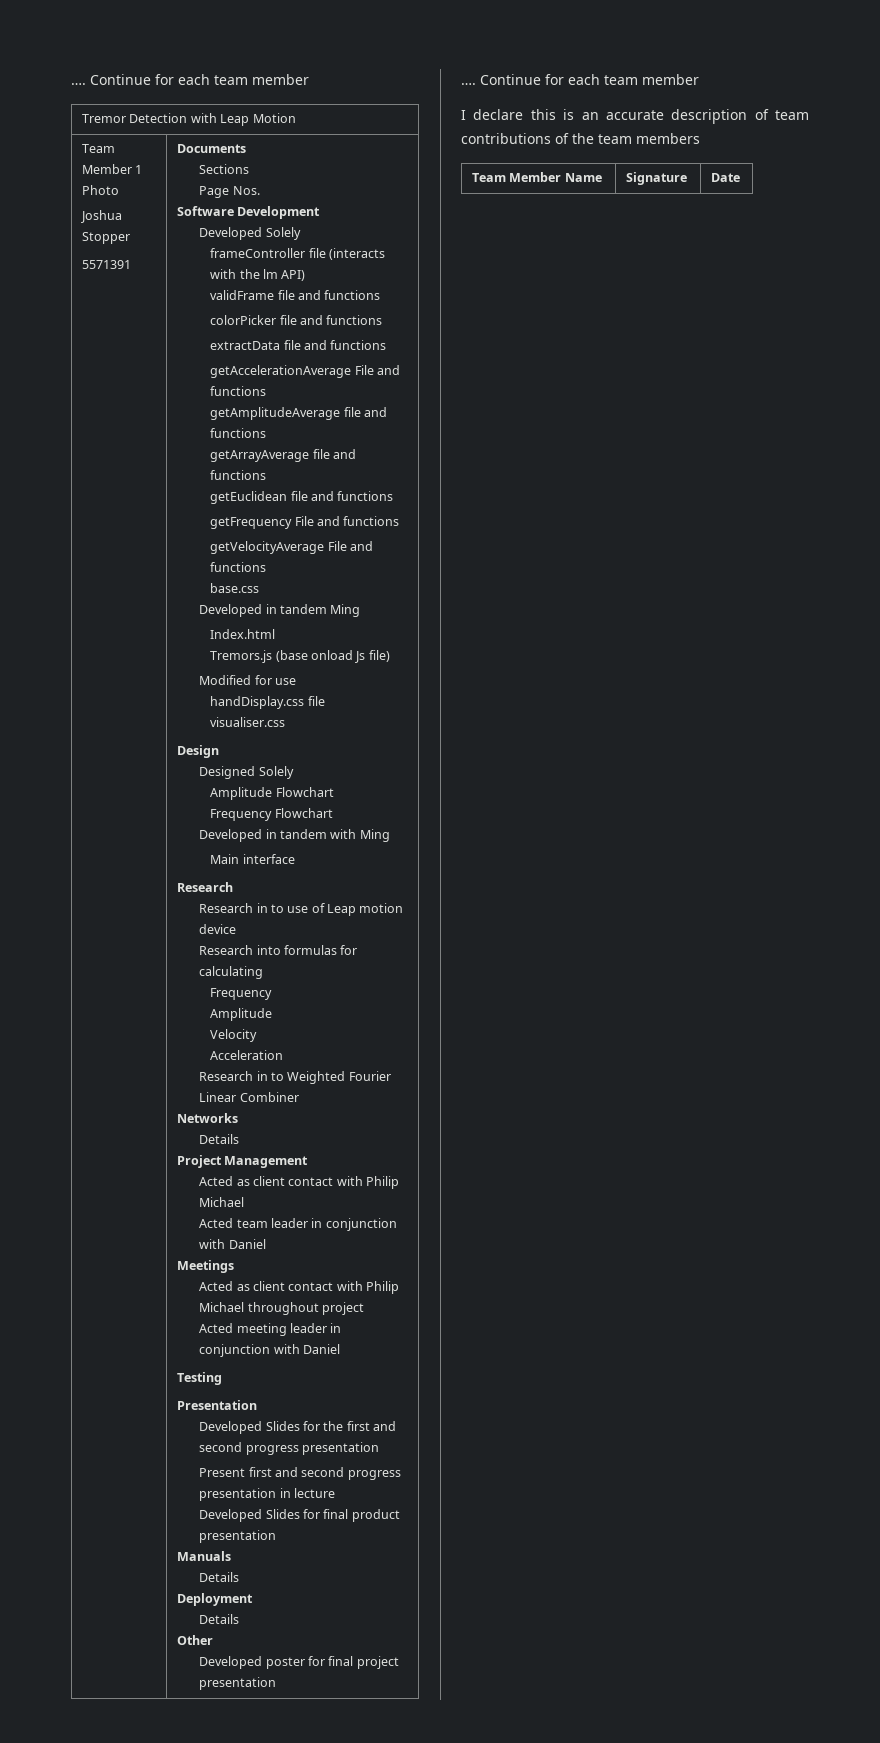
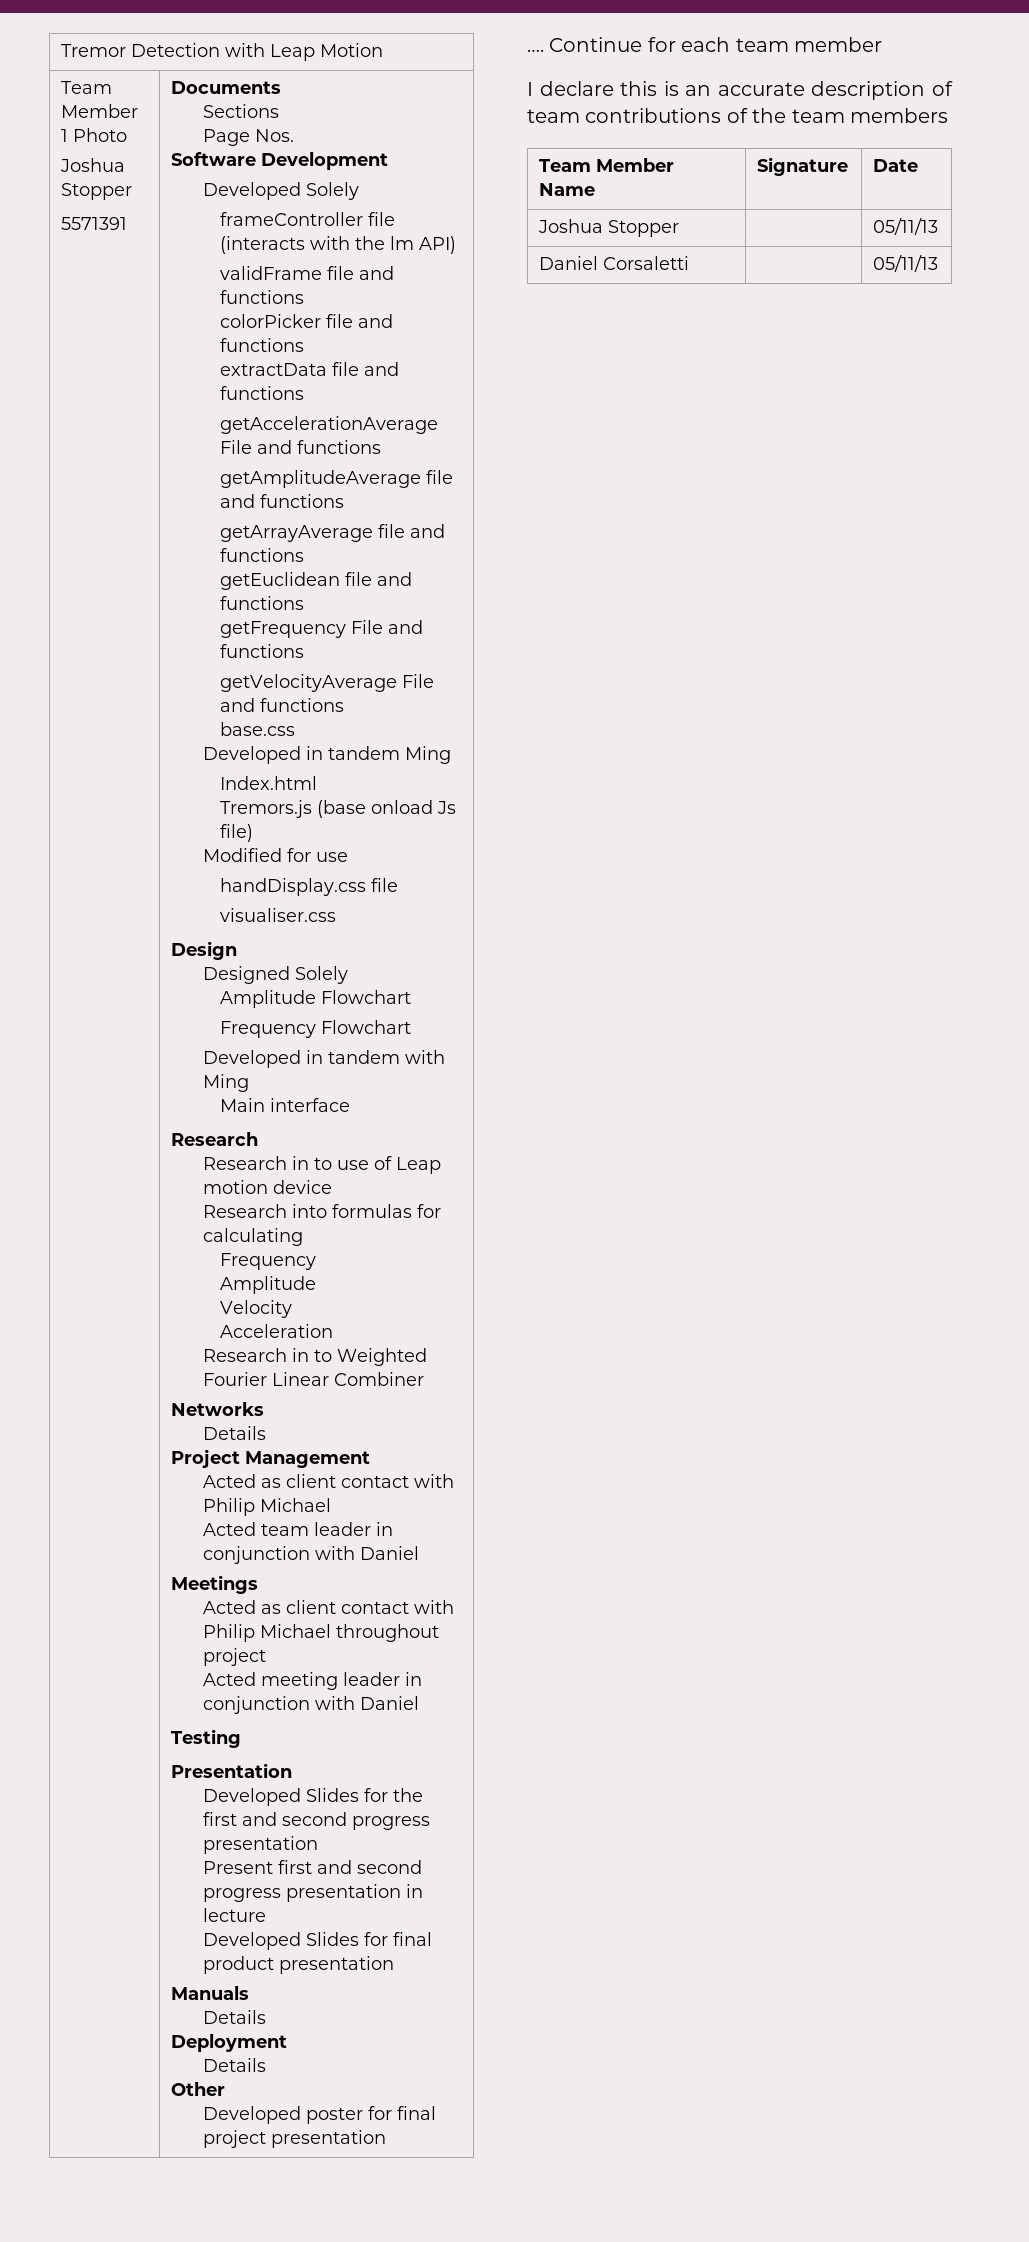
[71,74,309,85] …. Continue for each team member // -> (60, 50) none
(741, 177) none -> [537,219,679,237] [872,218,938,235] [538,256,689,270] [872,255,938,272] // Joshua Stopper | | 05/11/13 // Daniel Corsaletti | | 05/11/13

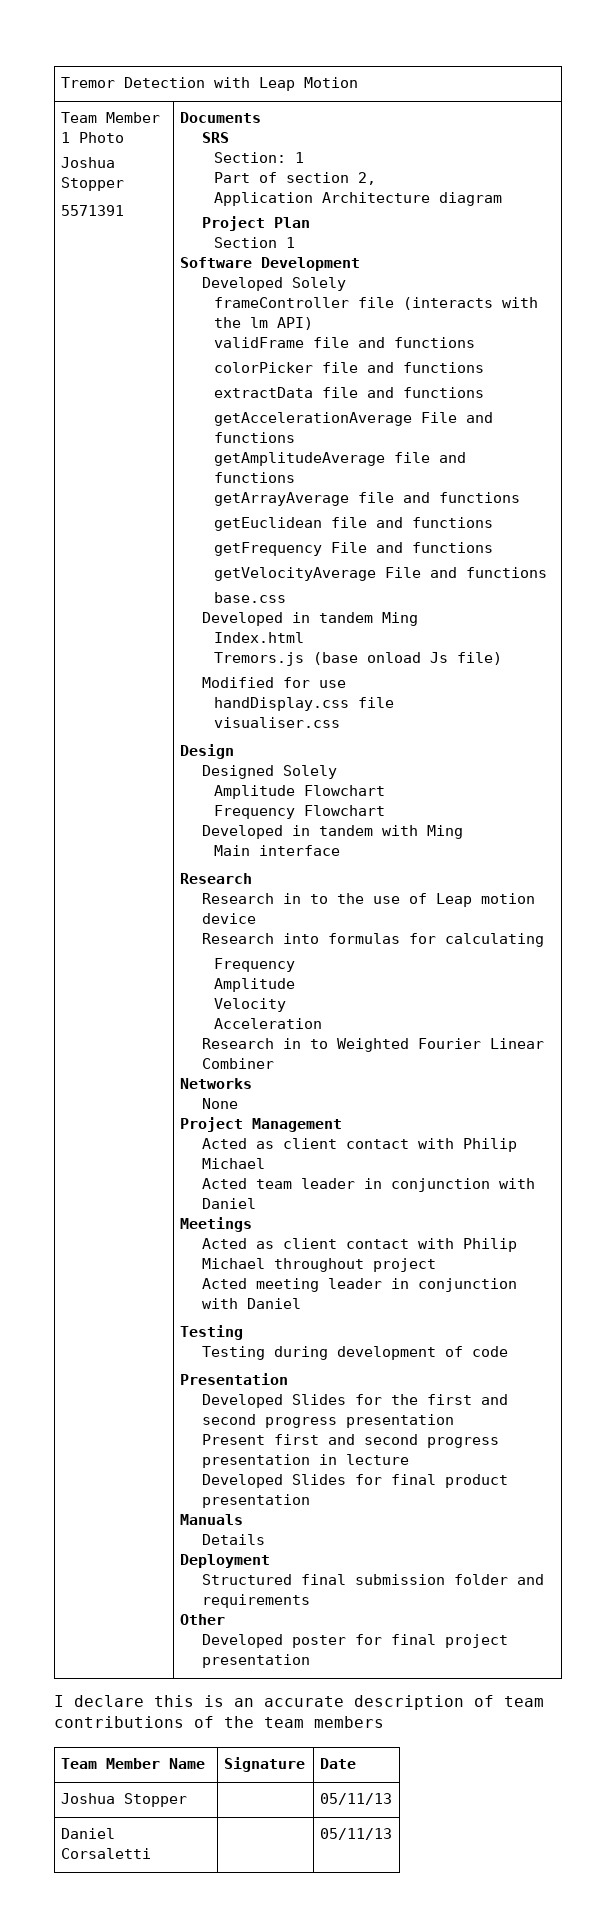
[203,104,280,118] [203,129,295,146] Sections // Page Nos. -> [202,132,230,143] [213,152,304,163] [213,172,376,185] [213,192,502,206] [202,216,311,231] [213,237,295,248] SRS // Section: 1 // Part of section 2, // Application Architecture diagram // Project Plan // Section 1
(333, 1163) none -> [337,893,365,904] the
[203,1426,267,1440] // Details -> [202,1098,239,1109] // None
(241, 1738) none -> [202,1346,509,1360] // Testing during development of code
[203,2058,267,2072] Details -> [202,1574,545,1585] [202,1594,311,1608] Structured final submission folder and requirements
[527,37,882,52] // …. Continue for each team member -> (311, 1661) none

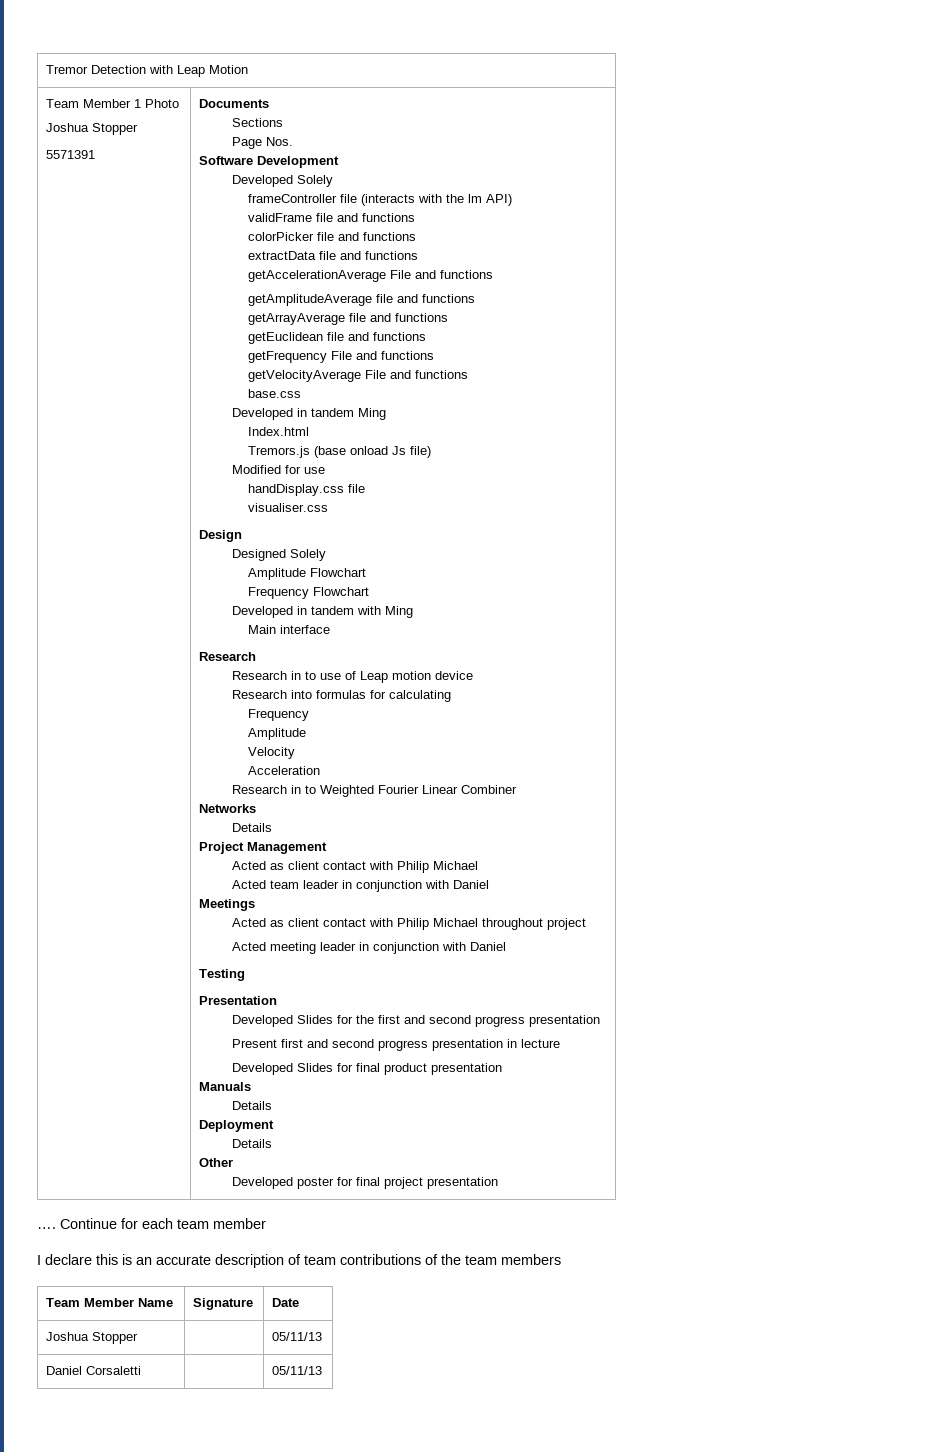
[202,132,230,143] [213,152,304,163] [213,172,376,185] [213,192,502,206] [202,216,311,231] [213,237,295,248] SRS // Section: 1 // Part of section 2, // Application Architecture diagram // Project Plan // Section 1 -> [231,118,283,127] [231,137,293,149] Sections // Page Nos.
[337,893,365,904] the -> (316, 675) none
[202,1098,239,1109] // None -> [231,823,272,832] // Details
[202,1346,509,1360] // Testing during development of code -> (246, 975) none
[202,1574,545,1585] [202,1594,311,1608] Structured final submission folder and requirements -> [231,1139,272,1148] Details
(311, 1661) none -> [37,1218,266,1229] // …. Continue for each team member

